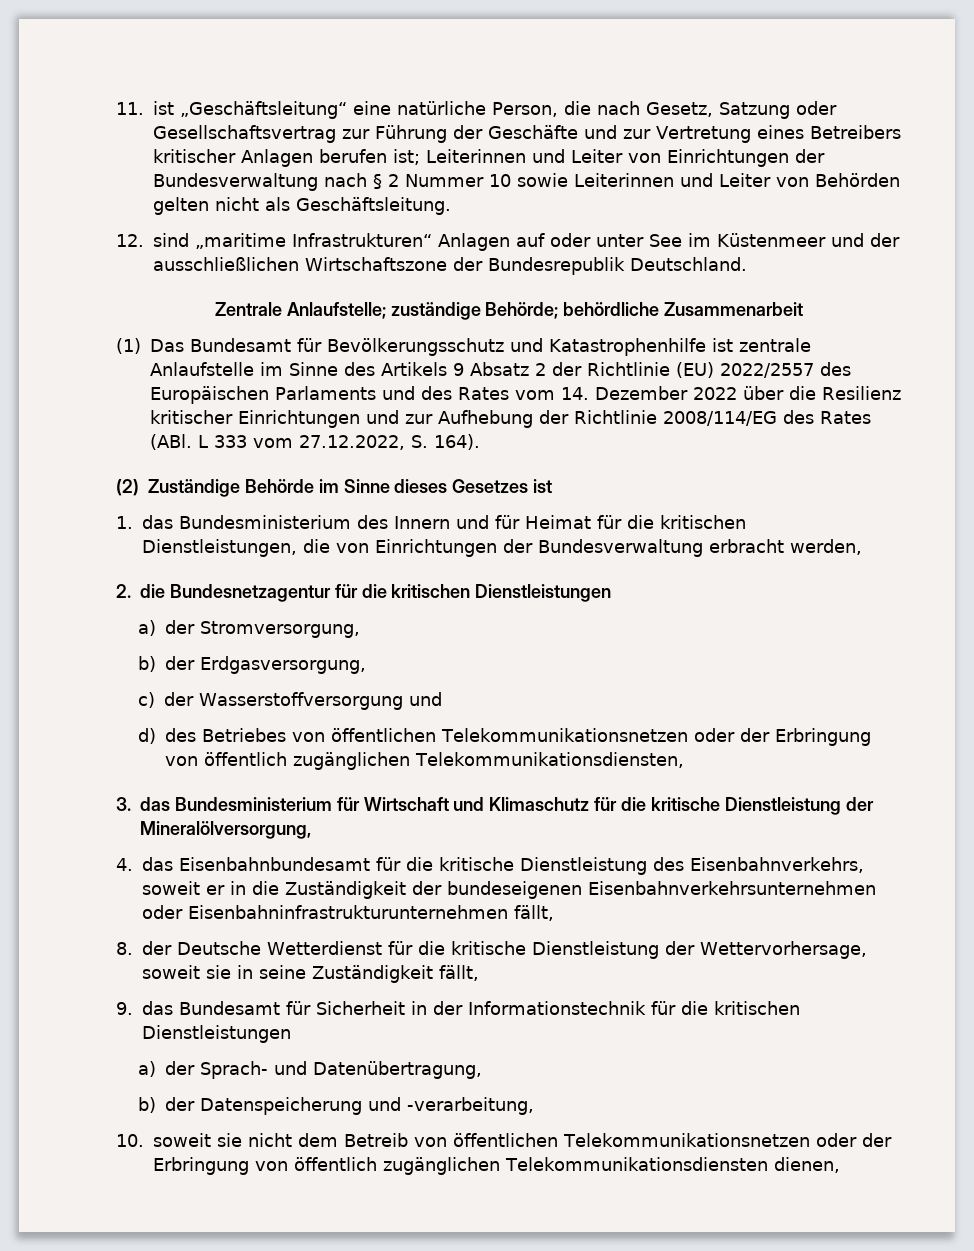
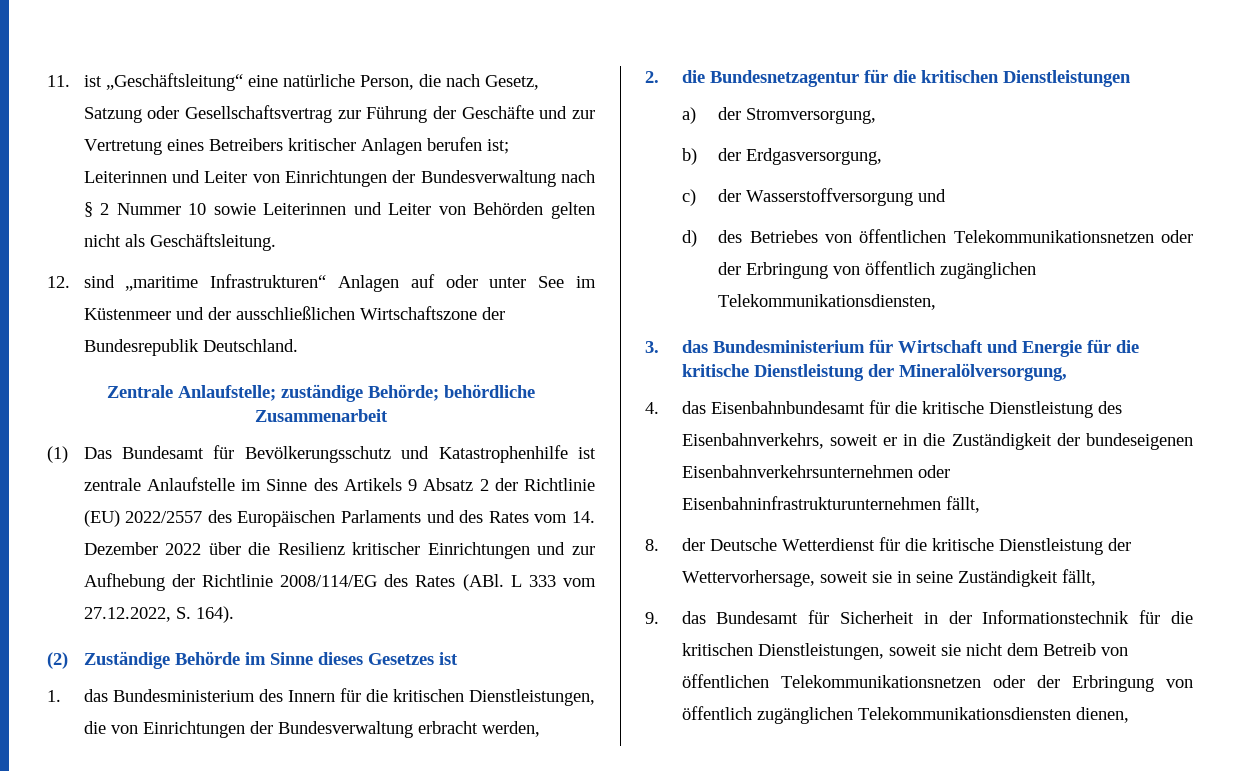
[456,515,591,529] und für Heimat -> (335, 696) none
[489,797,590,811] Klimaschutz -> [1021,340,1082,357] Energie
[142,1025,291,1043] [137,1061,482,1079] [137,1097,534,1115] [116,1134,144,1147] Dienstleistungen // a) der Sprach- und Datenübertragung, // b) der Datenspeicherung und -verarbeitung, // 10. -> [757,643,884,660] Dienstleistungen,

